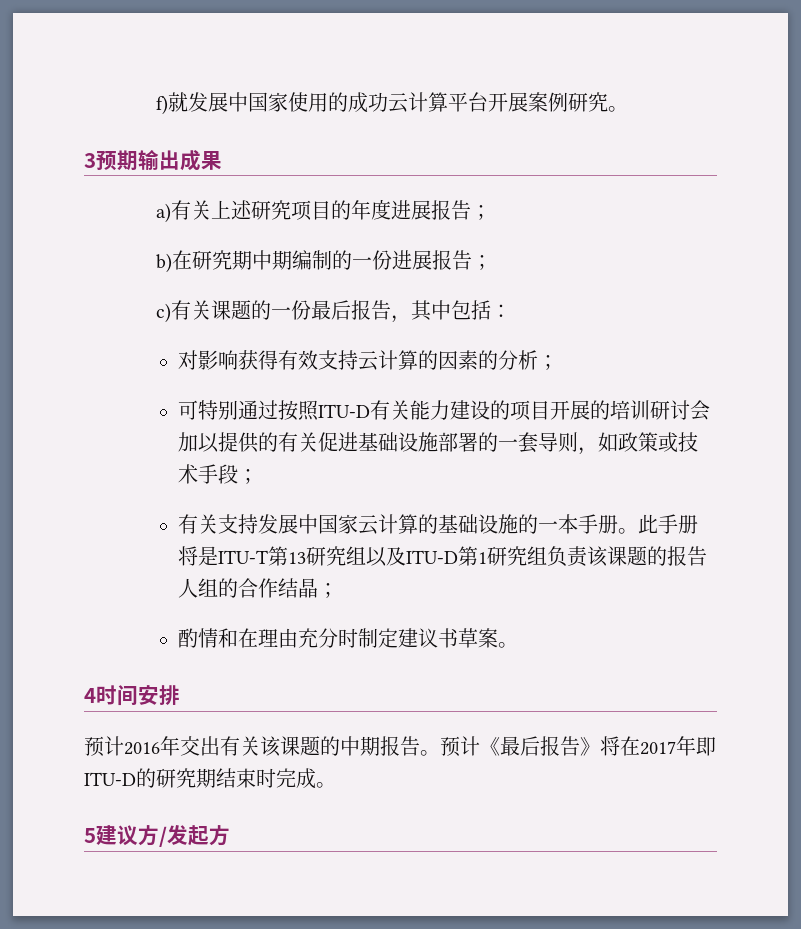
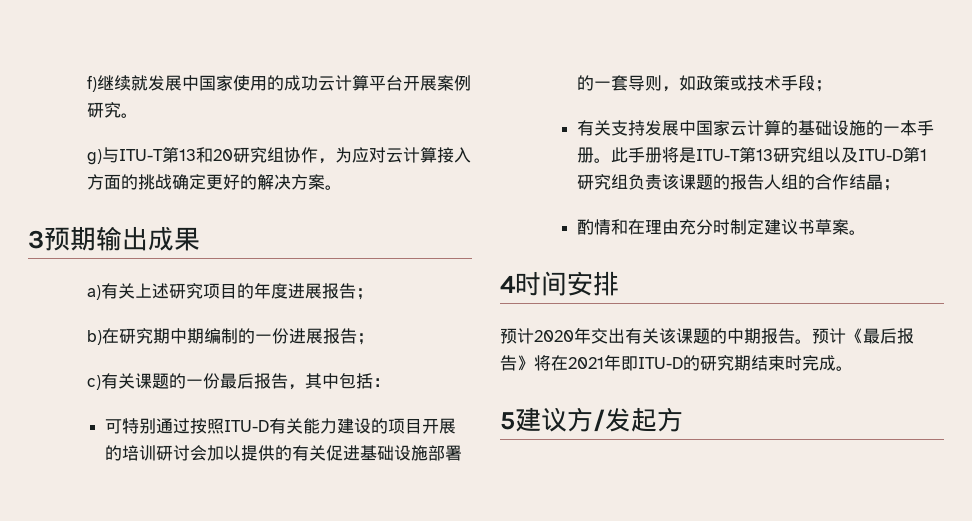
(168, 105) none -> [96,75,131,91] 继续
(628, 109) none -> [86,147,471,165] [86,174,342,190] // g)与ITU-T第13和20研究组协作，为应对云计算接入方面的挑战确定更好的解决方案。
[177,350,558,371] // 对影响获得有效支持云计算的因素的分析； -> (390, 382) none
[124,742,160,755] 2016 -> [534,330,574,342] 2020
[640,741,676,755] 2017 -> [568,357,604,369] 2021

